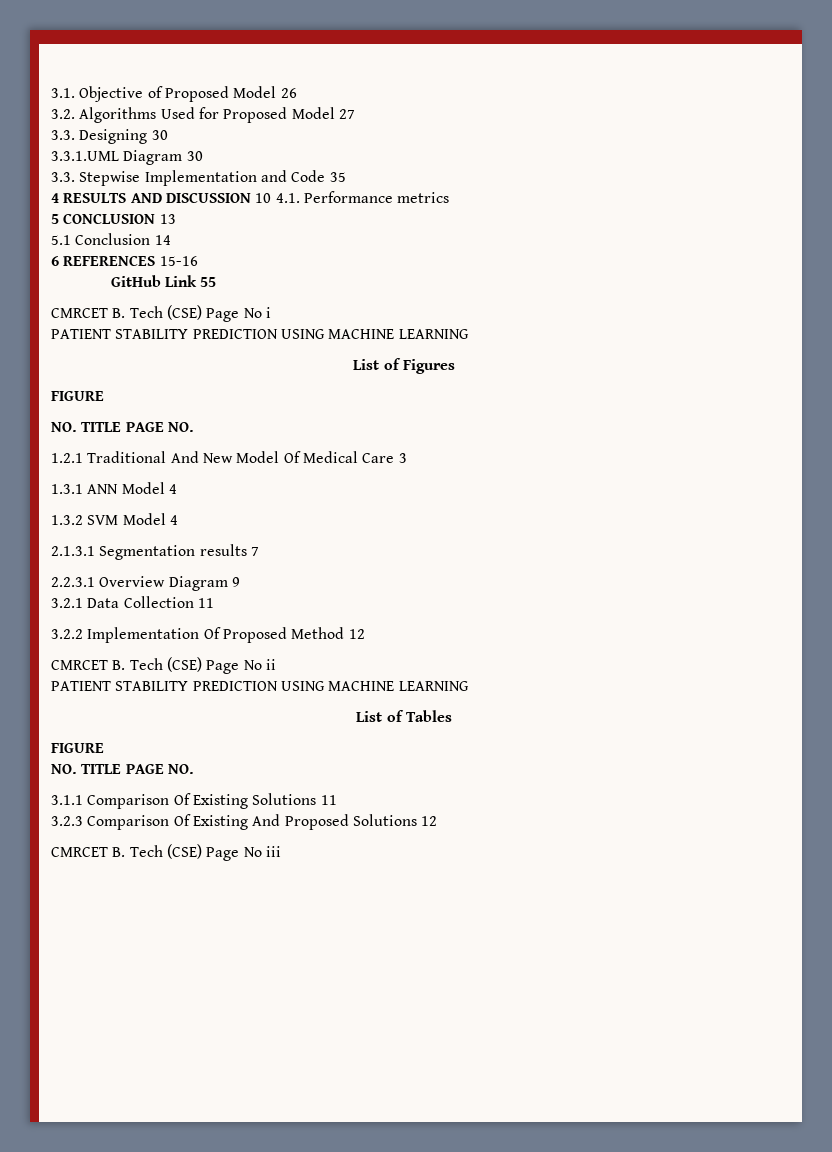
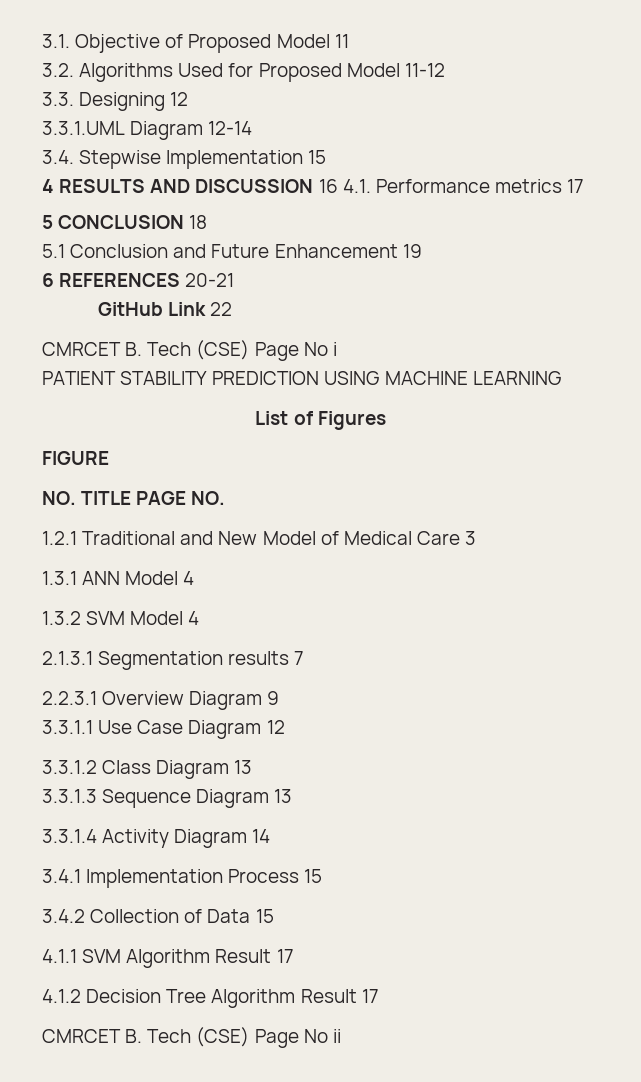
[280,88,297,98] 26 -> [334,34,349,48] 11
[338,109,355,119] 27 -> [404,63,445,77] 11-12
[151,130,168,140] 30 -> [170,92,189,106] 12
[186,151,203,161] [51,170,346,186] 30 // 3.3. Stepwise Implementation and Code 35 -> [208,121,253,135] [42,150,327,169] 12-14 // 3.4. Stepwise Implementation 15
[255,193,272,203] 10 -> [318,179,338,193] 16
(450, 197) none -> [567,179,585,193] 17
[159,214,176,224] 13 -> [189,215,208,229] 18
[154,235,171,245] 14 -> [173,244,422,258] and Future Enhancement 19
[159,256,198,266] 15-16 -> [185,273,235,287] 20-21
[200,277,217,287] 55 -> [209,302,232,316] 22
[170,451,199,463] And -> [180,531,214,545] and
[283,451,301,463] Of -> [320,531,339,545] of
[51,596,214,608] [51,627,365,643] 3.2.1 Data Collection 11 // 3.2.2 Implementation Of Proposed Method 12 -> [42,720,285,739] [42,760,253,779] [42,789,293,808] [42,829,271,848] [42,869,323,888] [42,909,274,923] [42,949,294,968] [42,989,379,1008] 3.3.1.1 Use Case Diagram 12 // 3.3.1.2 Class Diagram 13 // 3.3.1.3 Sequence Diagram 13 // 3.3.1.4 Activity Diagram 14 // 3.4.1 Implementation Process 15 // 3.4.2 Collection of Data 15 // 4.1.1 SVM Algorithm Result 17 // 4.1.2 Decision Tree Algorithm Result 17
[51,681,469,691] [356,710,452,722] [51,743,104,753] [51,764,194,774] [51,793,337,809] [51,814,438,830] [51,844,281,861] // PATIENT STABILITY PREDICTION USING MACHINE LEARNING // List of Tables // FIGURE // NO. TITLE PAGE NO. // 3.1.1 Comparison Of Existing Solutions 11 // 3.2.3 Comparison Of Existing And Proposed Solutions 12 // CMRCET B. Tech (CSE) Page No iii -> (341, 1036) none

